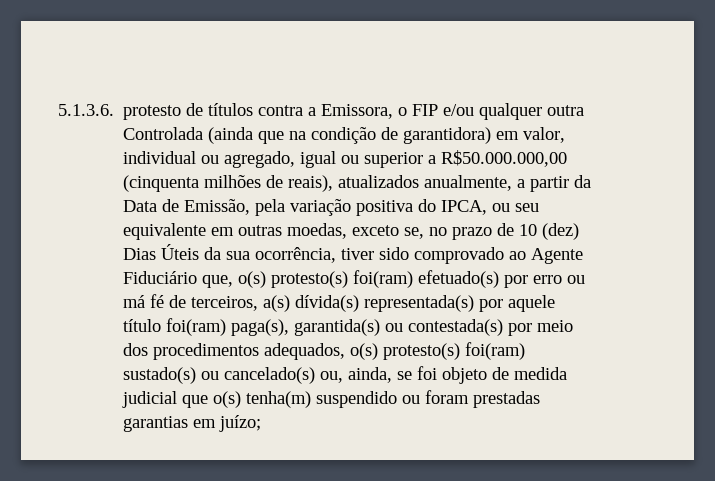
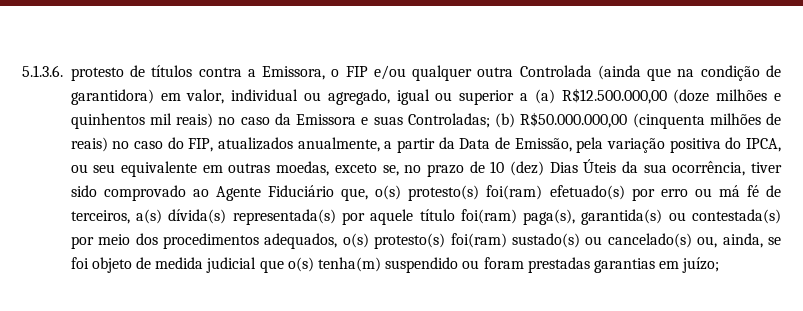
[441,150,568,167] [123,175,334,192] R$50.000.000,00 (cinquenta milhões de reais), -> [534,88,782,104] [70,112,781,129] [70,137,214,152] (a) R$12.500.000,00 (doze milhões e quinhentos mil reais) no caso da Emissora e suas Controladas; (b) R$50.000.000,00 (cinquenta milhões de reais) no caso do FIP,

